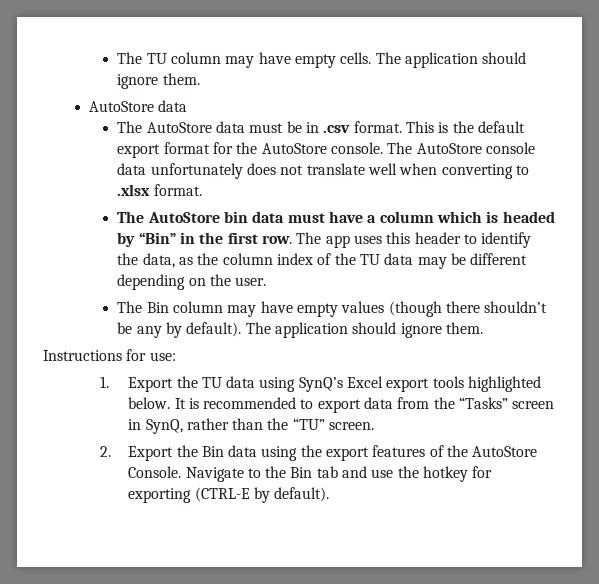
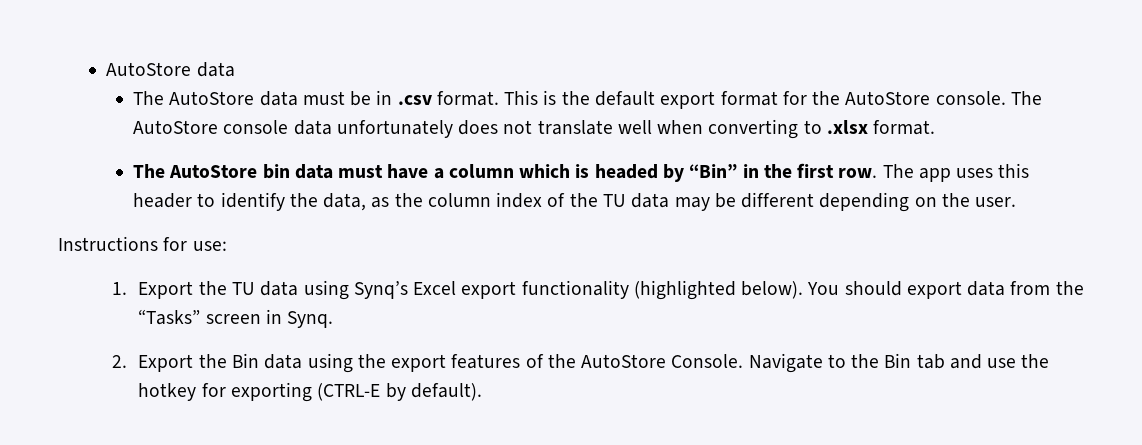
[117,52,527,68] [117,73,200,89] The TU column may have empty cells. The application should ignore them. // -> (106, 69) none
[117,301,548,317] [117,322,483,338] // The Bin column may have empty values (though there shouldn’t be any by default). The application should ignore them. -> (1017, 202) none
[298,377,343,392] SynQ’s -> [353,281,408,299] Synq’s
[432,376,542,392] [128,397,314,409] tools highlighted below. It is recommended to -> [521,280,902,300] functionality (highlighted below). You should
[145,418,375,434] SynQ, rather than the “TU” screen. -> [287,311,334,328] Synq.

